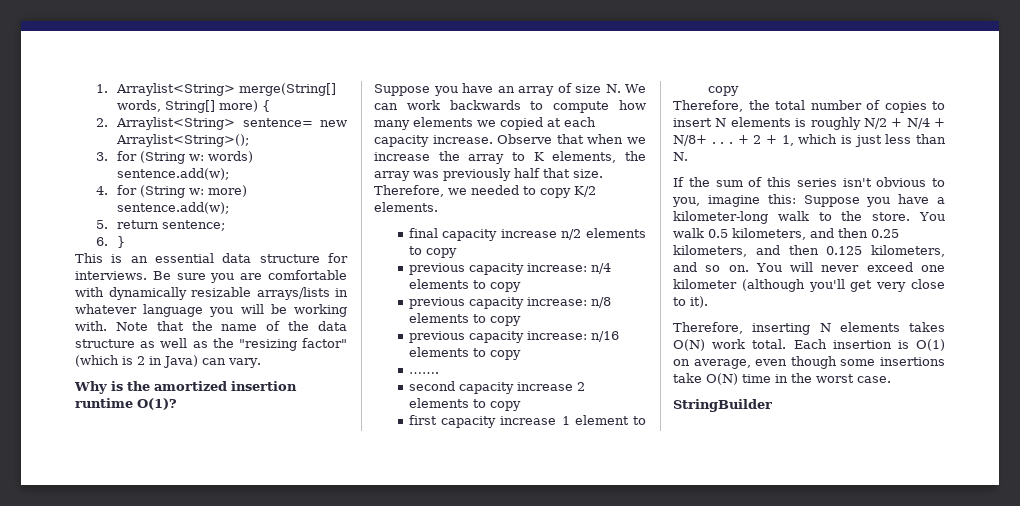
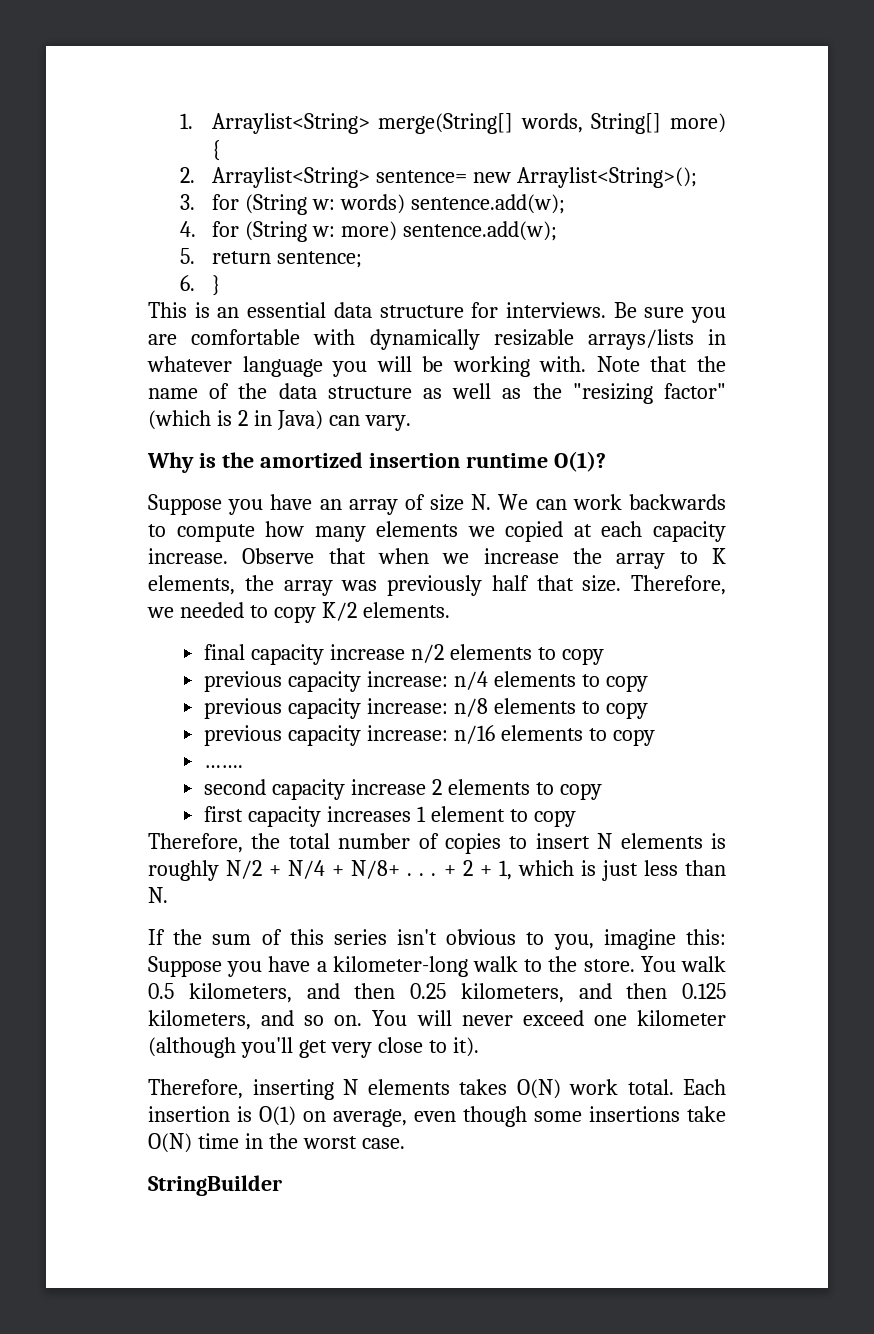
[500,416,557,425] increase -> [327,806,412,822] increases

